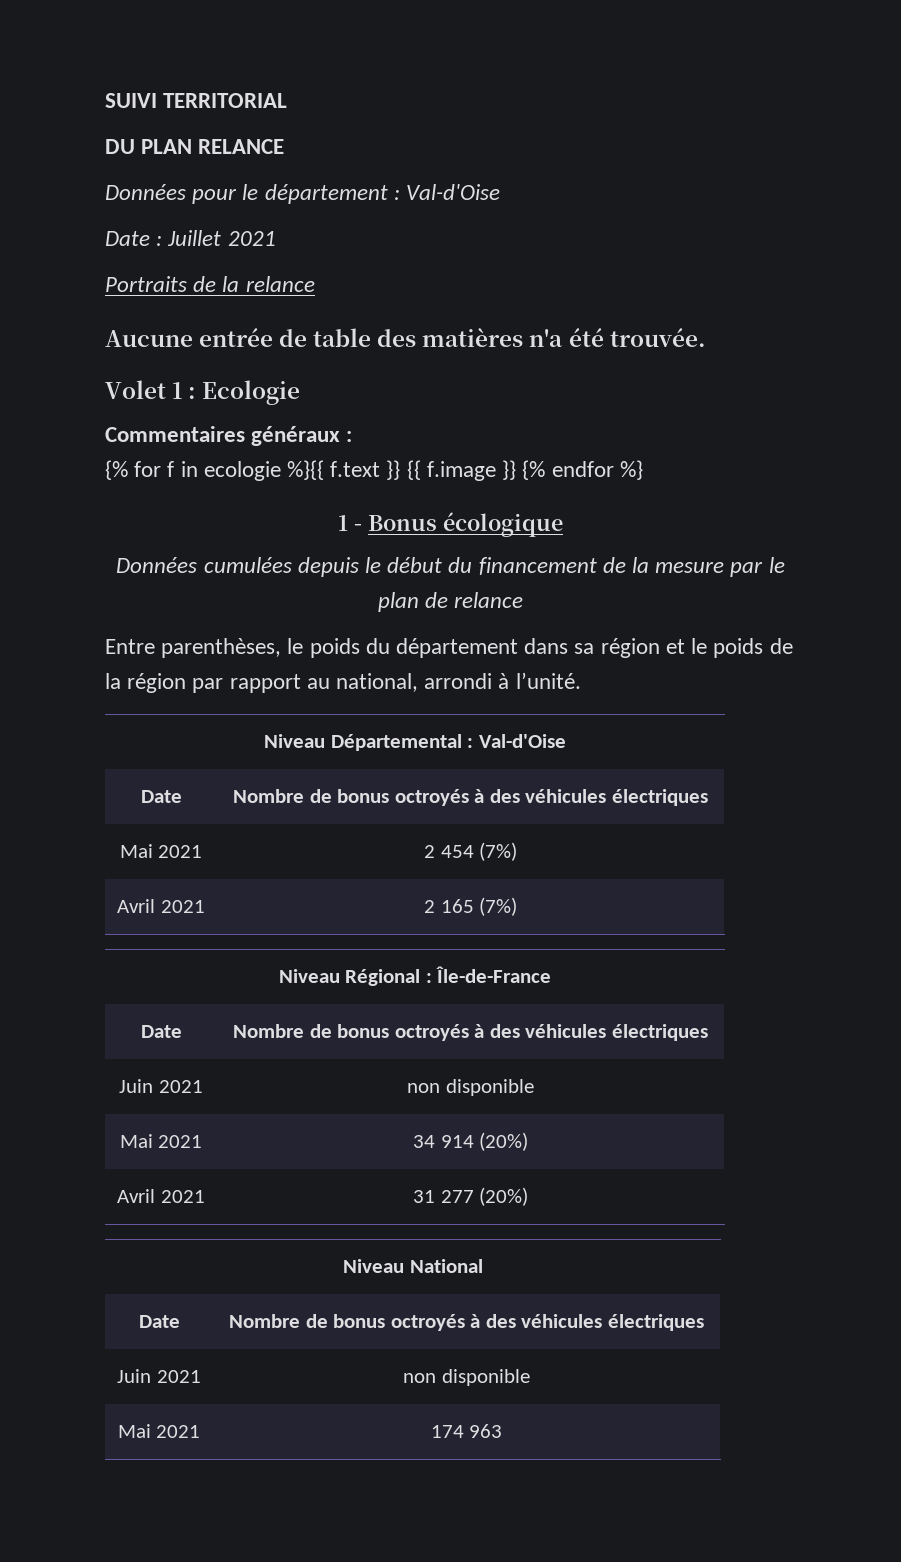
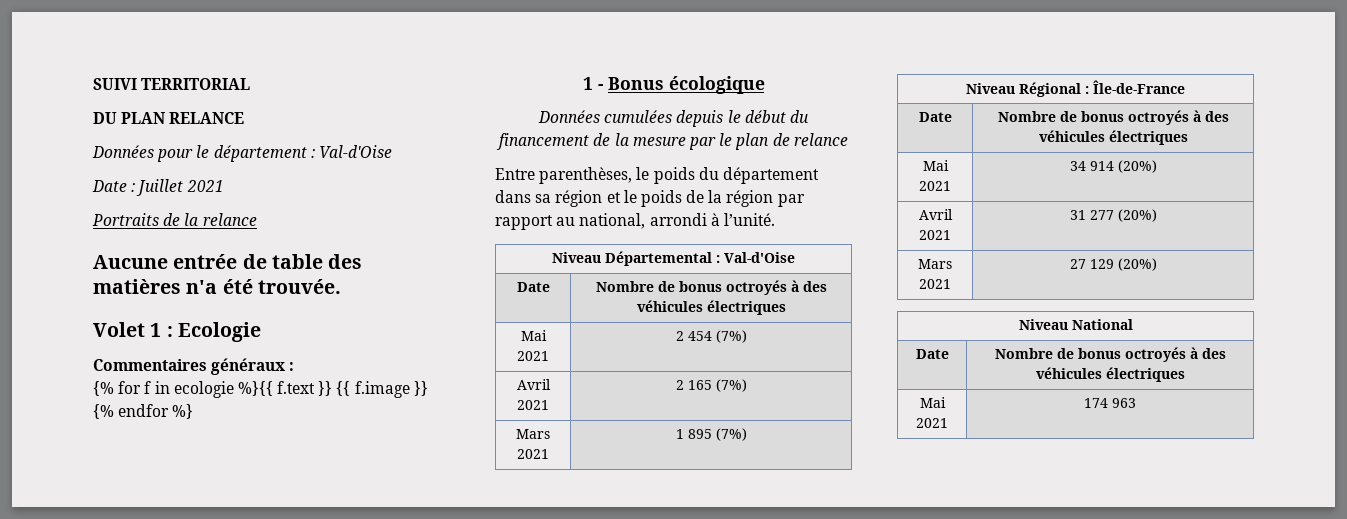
(518, 906) none -> [516,429,550,439] [517,449,549,459] [675,428,747,441] // Mars 2021 | 1 895 (7%)
[119,1079,203,1093] [407,1079,534,1096] // Juin 2021 | non disponible -> (1188, 137) none
(529, 1196) none -> [918,259,952,269] [919,279,951,289] [1069,258,1157,271] // Mars 2021 | 27 129 (20%)
[117,1369,201,1383] [403,1369,530,1386] // Juin 2021 | non disponible -> (1185, 374) none

